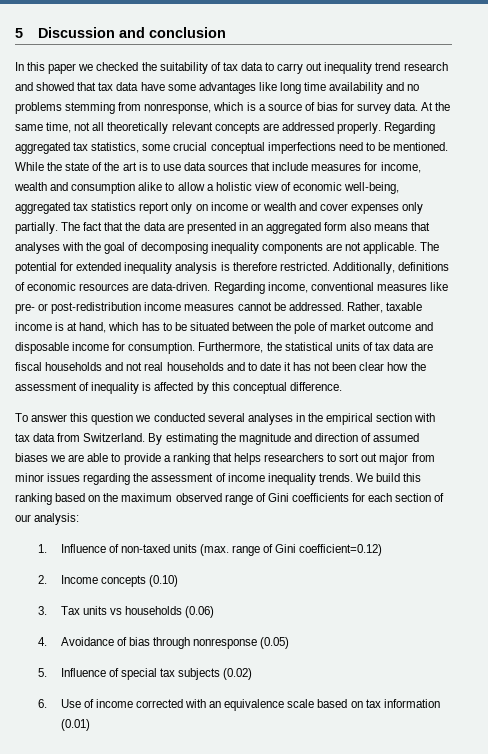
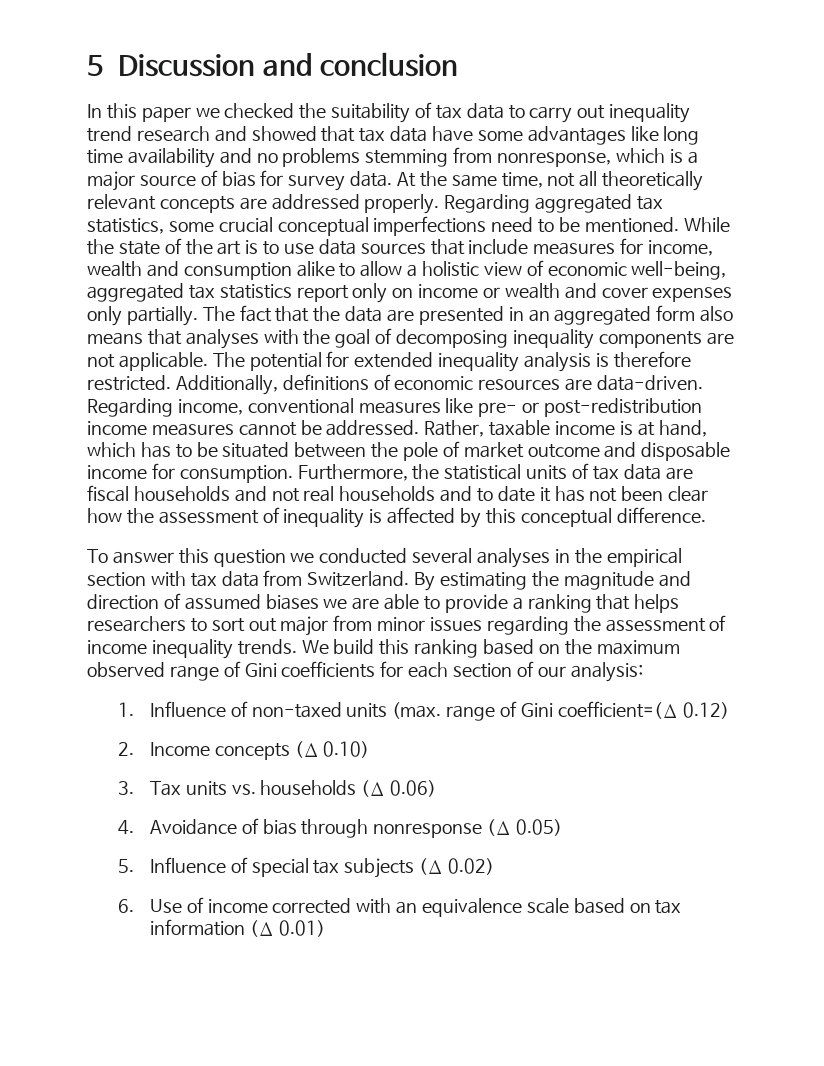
(266, 107) none -> [87,171,135,191] major
[299,544,383,556] coefficient=0.12) -> [557,701,729,719] coefficient=(∆ 0.12)
[148,575,178,587] (0.10) -> [294,741,370,758] (∆ 0.10)
[109,606,215,618] vs households (0.06) -> [231,780,437,797] vs. households (∆ 0.06)
[260,637,290,649] (0.05) -> [487,819,562,836] (∆ 0.05)
[223,668,253,680] (0.02) -> [419,858,495,875] (∆ 0.02)
[60,719,90,731] (0.01) -> [249,920,325,937] (∆ 0.01)

